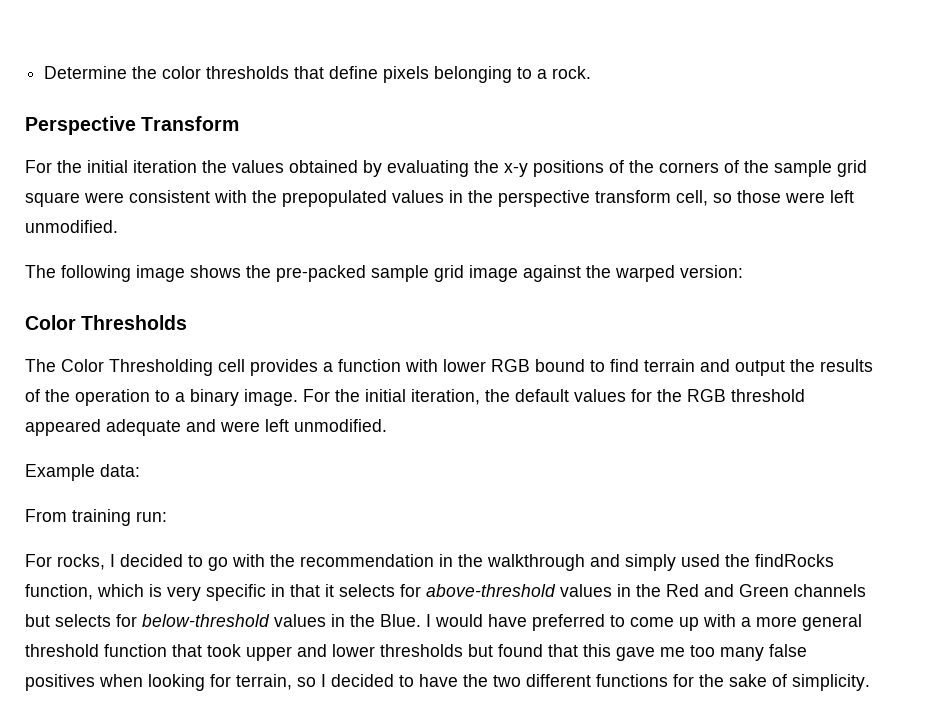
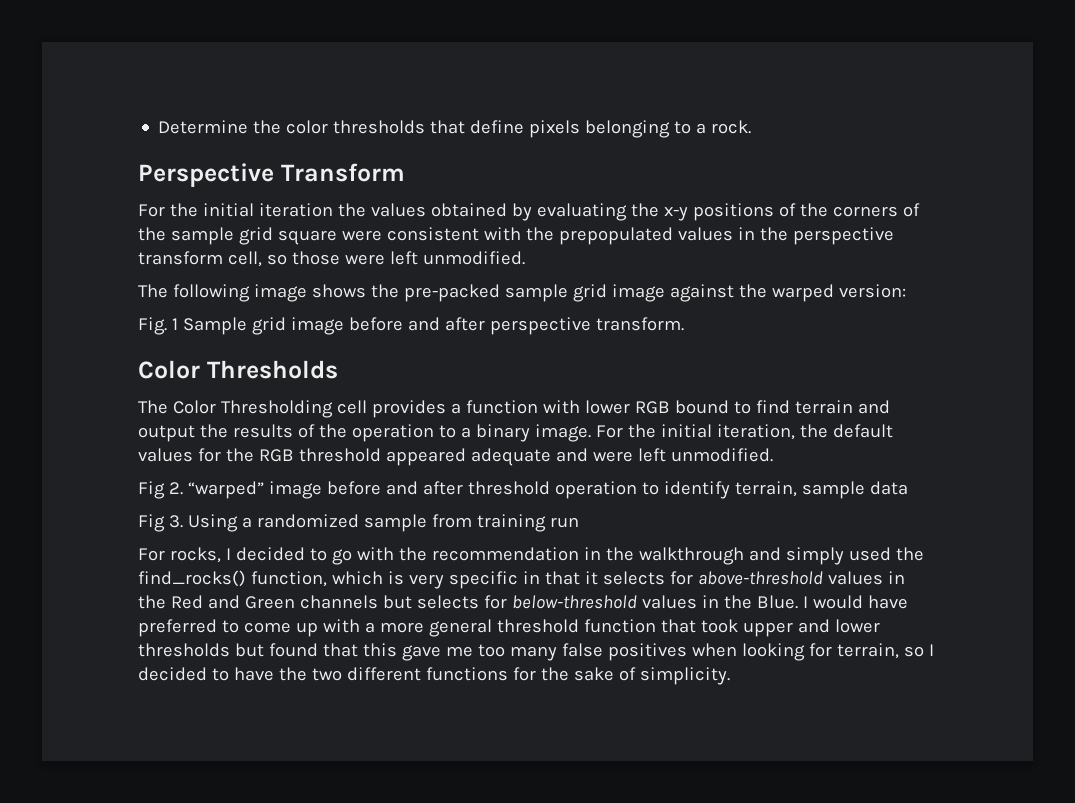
(743, 271) none -> [138,317,684,335] // Fig. 1 Sample grid image before and after perspective transform.
[25,464,140,481] [25,509,167,526] Example data: // From training run: -> [138,481,908,499] [138,514,579,532] Fig 2. “warped” image before and after threshold operation to identify terrain, sample data // Fig 3. Using a randomized sample from training run
[755,554,834,567] findRocks -> [138,570,246,587] find_rocks()

